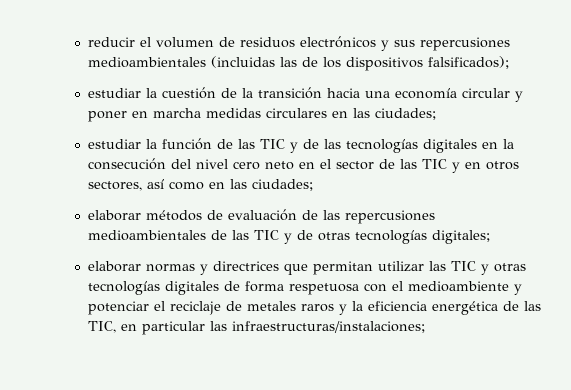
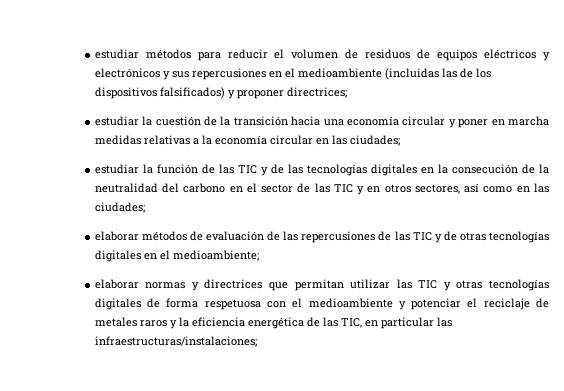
(88, 42) none -> [94,49,221,61] estudiar métodos para
(296, 42) none -> [417,49,551,61] de equipos eléctricos y
[88,57,207,68] medioambientales -> [268,68,382,78] en el medioambiente
[428,56,510,69] falsificados); -> [159,87,347,99] falsificados) y proponer directrices;
[266,108,328,118] circulares -> [143,135,313,145] relativas a la economía circular
[171,159,295,170] del nivel cero neto -> [521,164,550,174] [94,183,226,193] de la neutralidad del carbono
[88,230,207,241] medioambientales -> (376, 237) none
[432,230,491,244] digitales; -> [94,250,259,262] digitales en el medioambiente;

